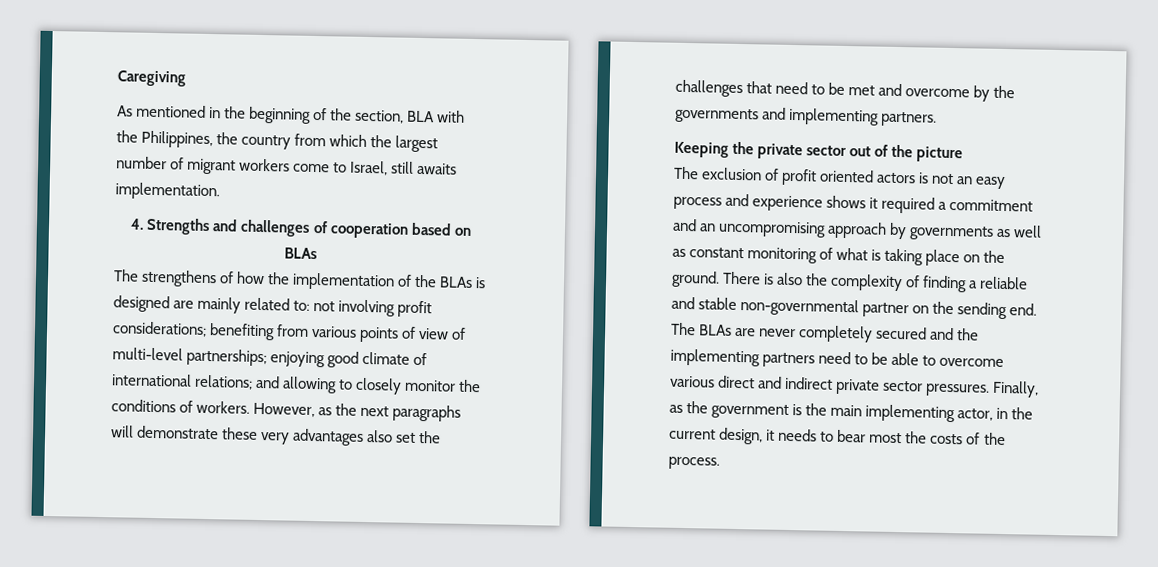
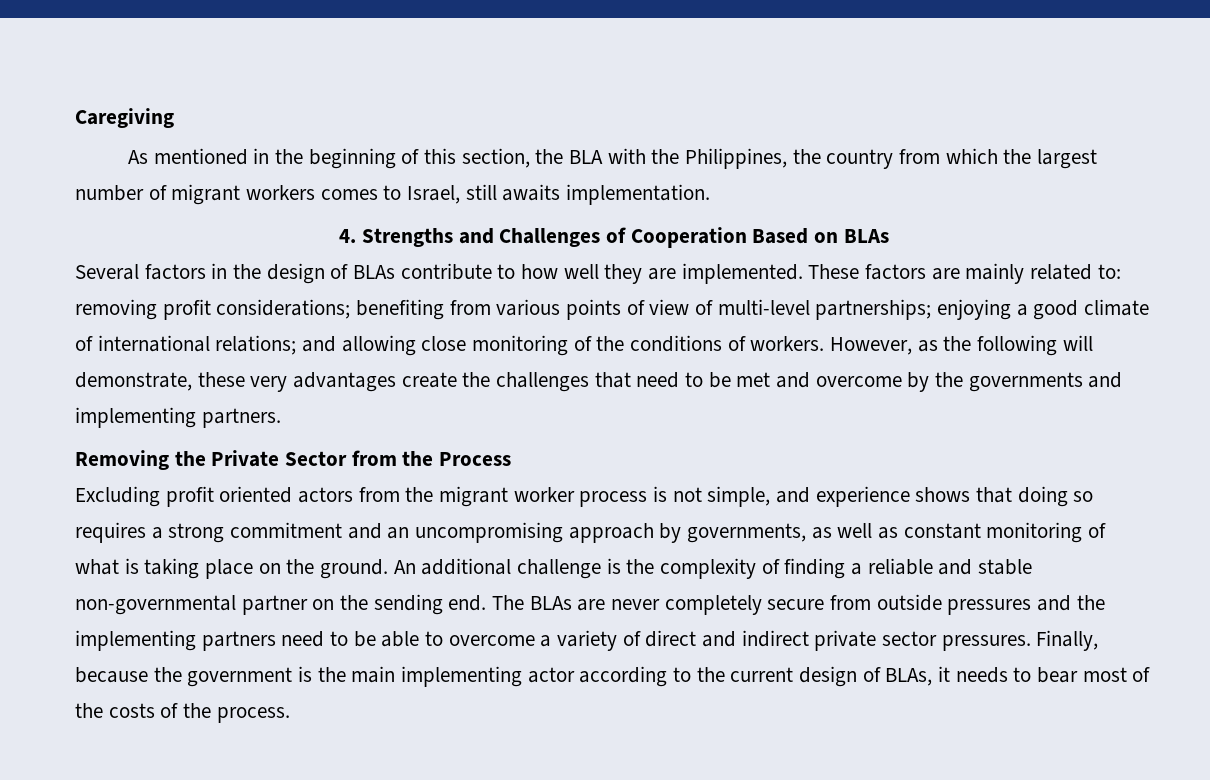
[330,108,405,124] the section, -> [424,148,564,168] this section, the
[293,163,331,173] come -> [320,189,378,200] comes
[240,219,472,239] [284,247,317,260] [113,269,487,291] [113,295,170,313] challenges of cooperation based on BLAs // The strengthens of how the implementation of the BLAs is designed -> [499,227,889,248] [75,263,927,284] Challenges of Cooperation Based on BLAs // Several factors in the design of BLAs contribute to how well they are implemented. These factors
[313,299,396,317] not involving -> [75,299,157,320] removing
(326, 359) none -> [1016,304,1028,316] a
[338,377,457,395] to closely monitor -> [421,335,592,356] close monitoring of
[360,404,462,422] [111,425,220,440] next paragraphs will demonstrate -> [977,335,1093,356] [75,372,192,391] following will demonstrate,
[366,430,417,443] also set -> [401,372,457,388] create
[674,141,964,163] [673,166,1007,190] [673,193,948,214] Keeping the private sector out of the picture // The exclusion of profit oriented actors is not an easy process and experience shows it required a -> [75,450,512,470] [75,486,1094,507] [75,522,225,543] Removing the Private Sector from the Process // Excluding profit oriented actors from the migrant worker process is not simple, and experience shows that doing so requires a strong
[909,225,995,241] governments -> [687,523,807,543] governments,
[723,271,804,286] There is also -> [393,558,621,579] An additional challenge is
[876,326,928,340] secured -> [767,594,1032,615] secure from outside pressures
[670,375,715,388] various -> [540,630,641,651] a variety of
[669,404,683,413] as -> [75,667,148,683] because
[957,407,1034,421] [669,427,764,445] actor, in the current design, -> [527,666,933,687] actor according to the current design of BLAs,
(903, 438) none -> [1132,667,1151,682] of

